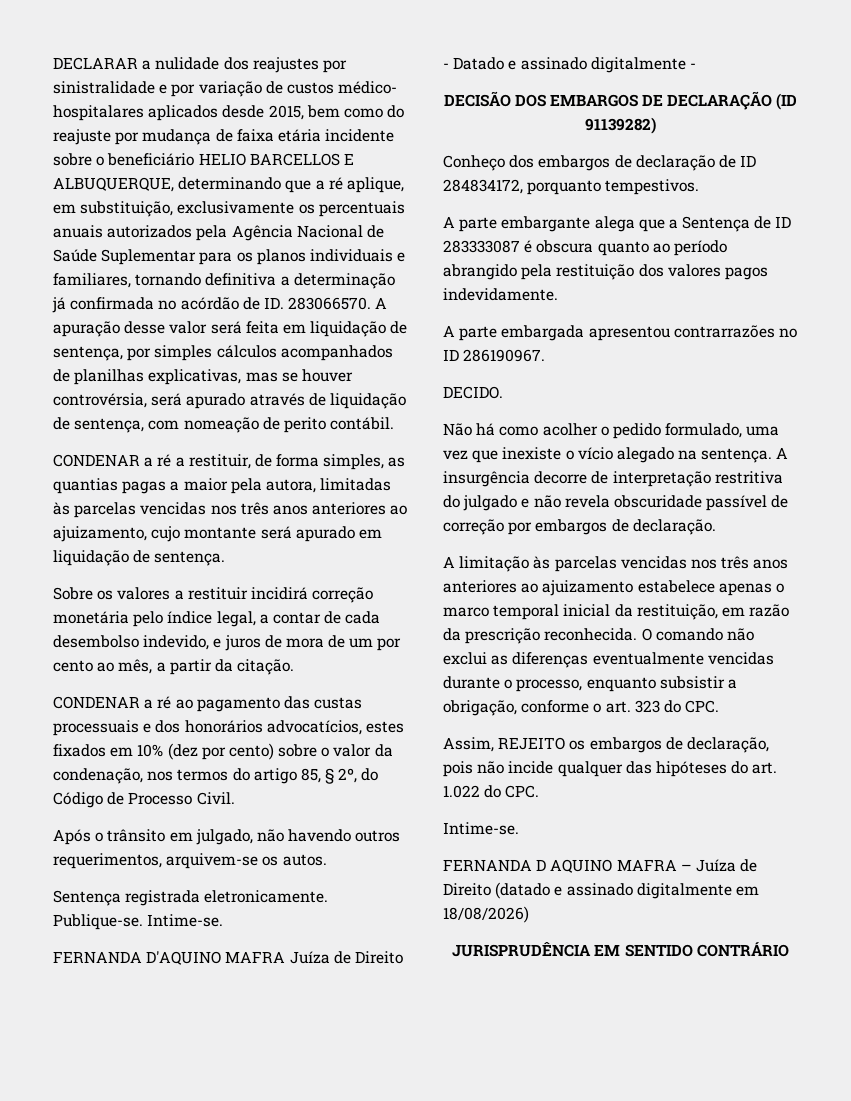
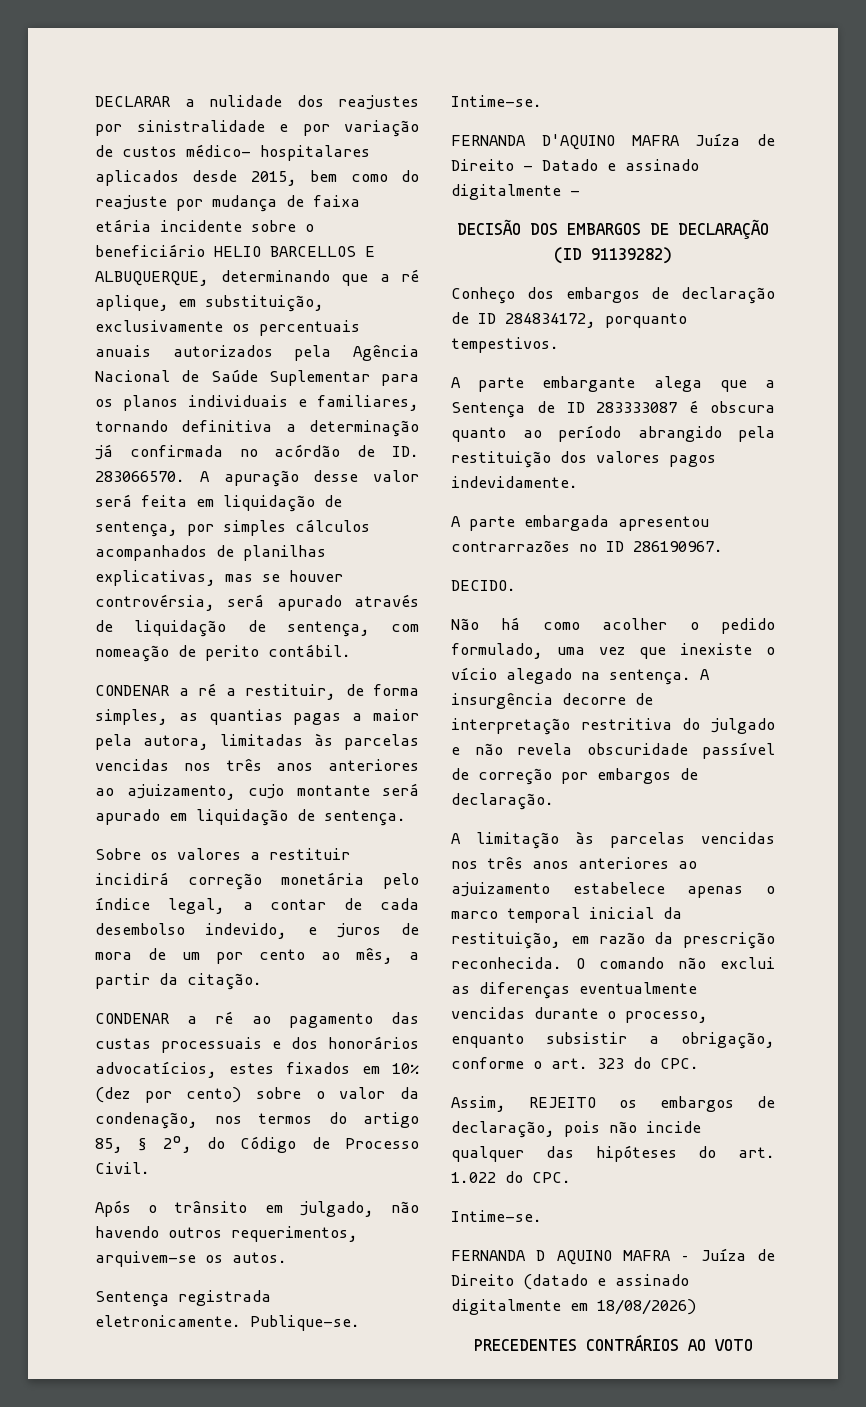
[452,942,789,957] JURISPRUDÊNCIA EM SENTIDO CONTRÁRIO -> [473,1334,753,1351] PRECEDENTES CONTRÁRIOS AO VOTO

